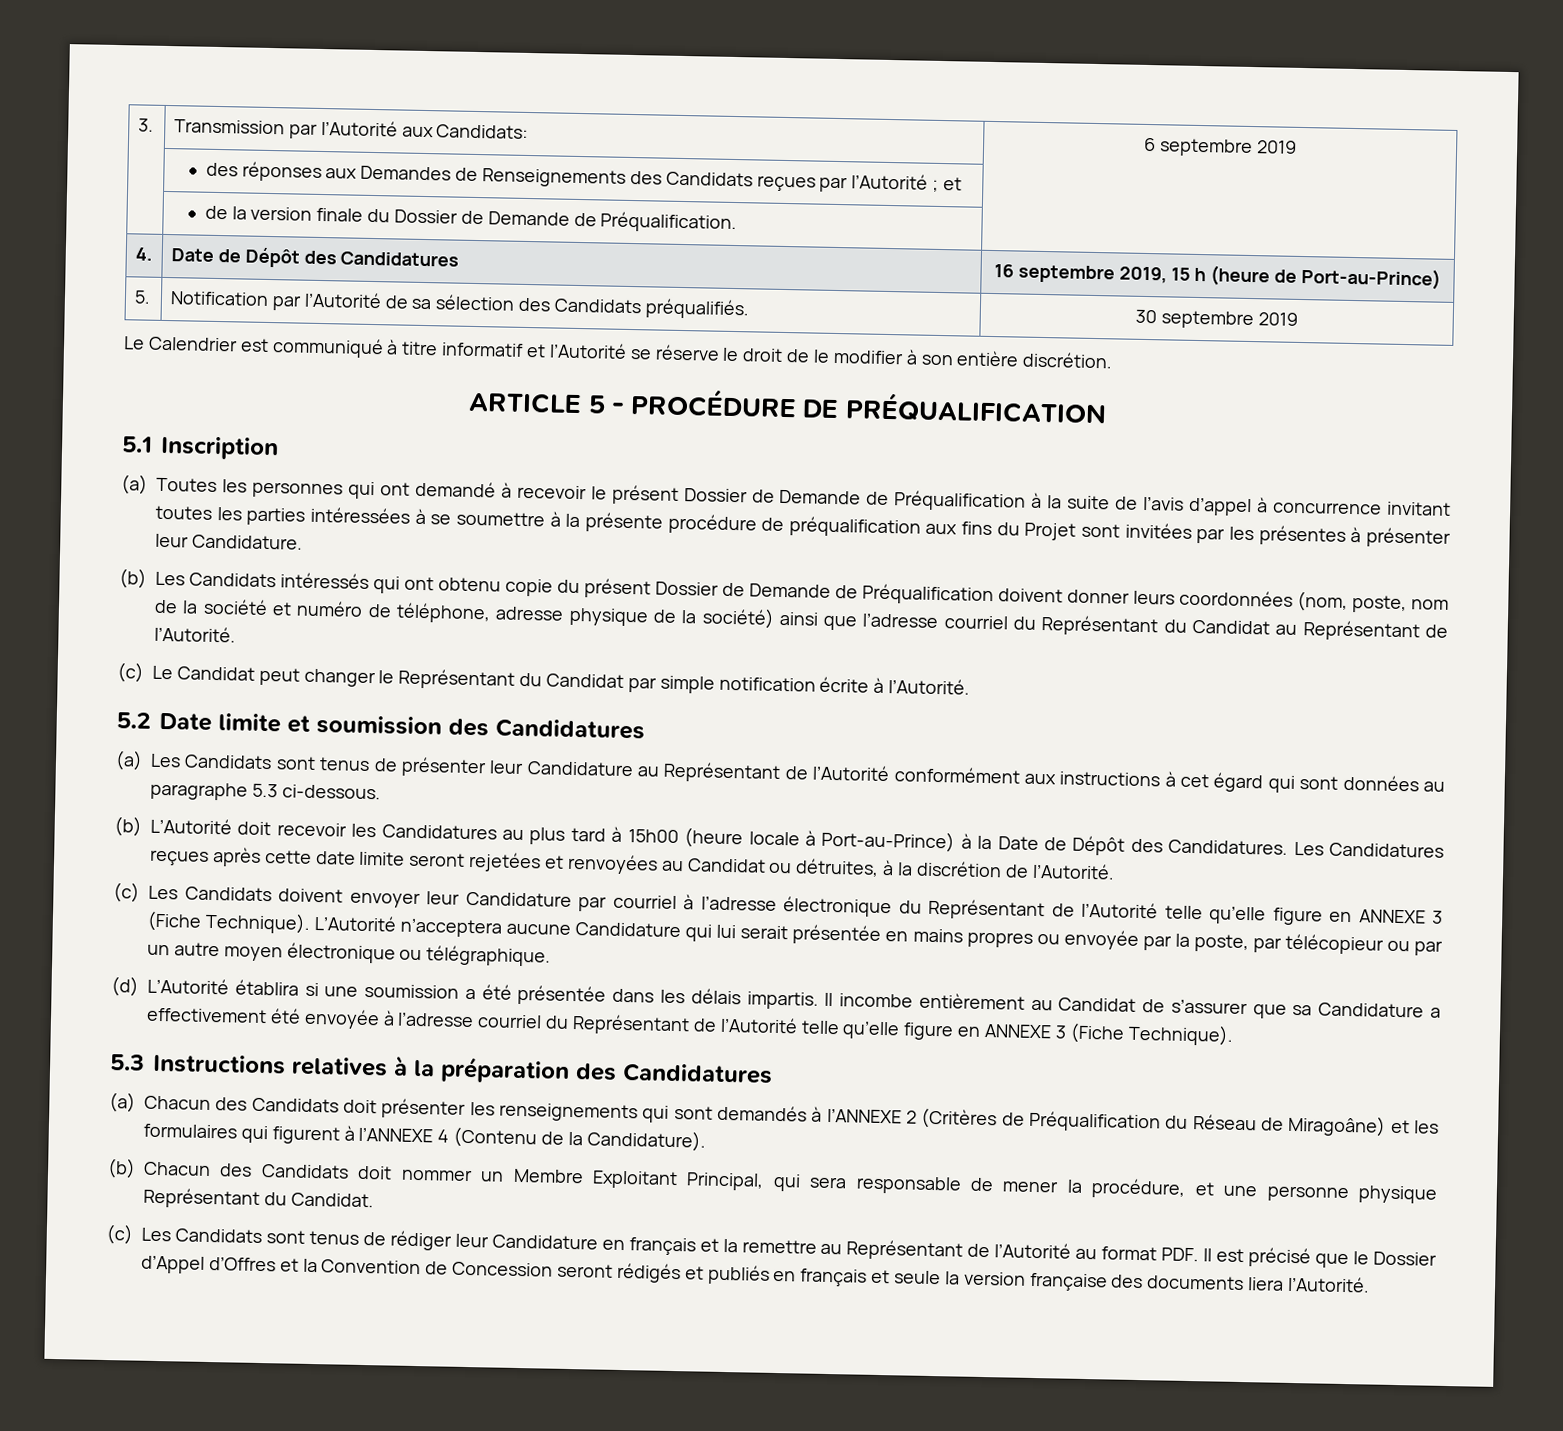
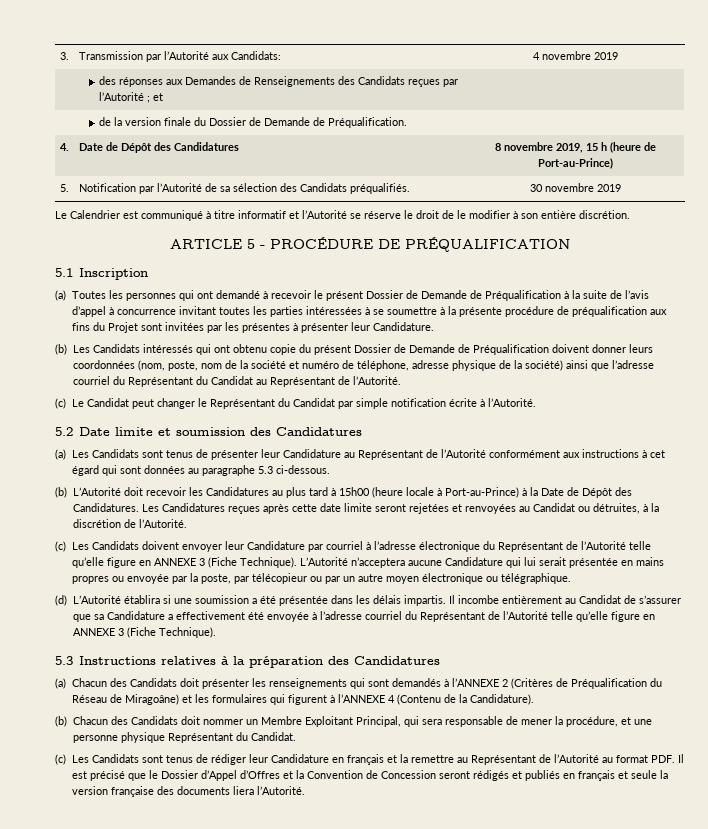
[1144,137,1253,158] 6 septembre -> [532,51,591,60] 4 novembre
[993,264,1115,284] 16 septembre -> [494,142,553,151] 8 novembre
[1161,310,1254,330] septembre -> [544,183,594,192] novembre

